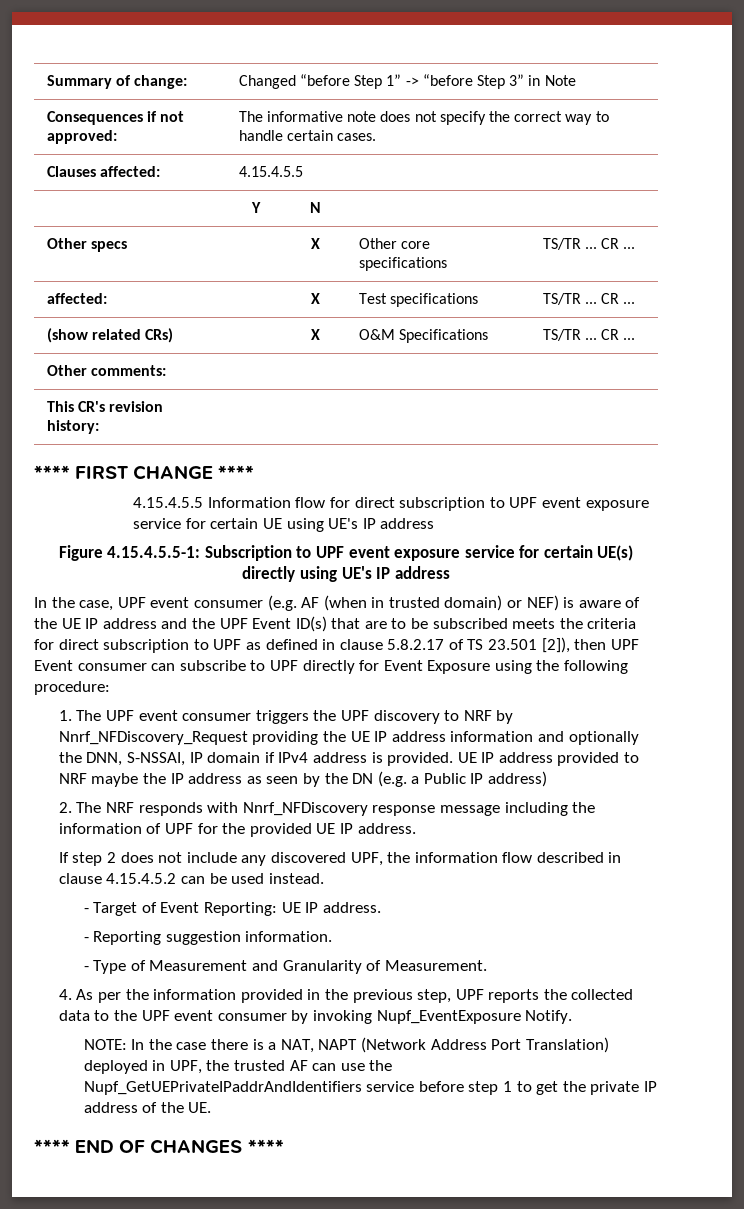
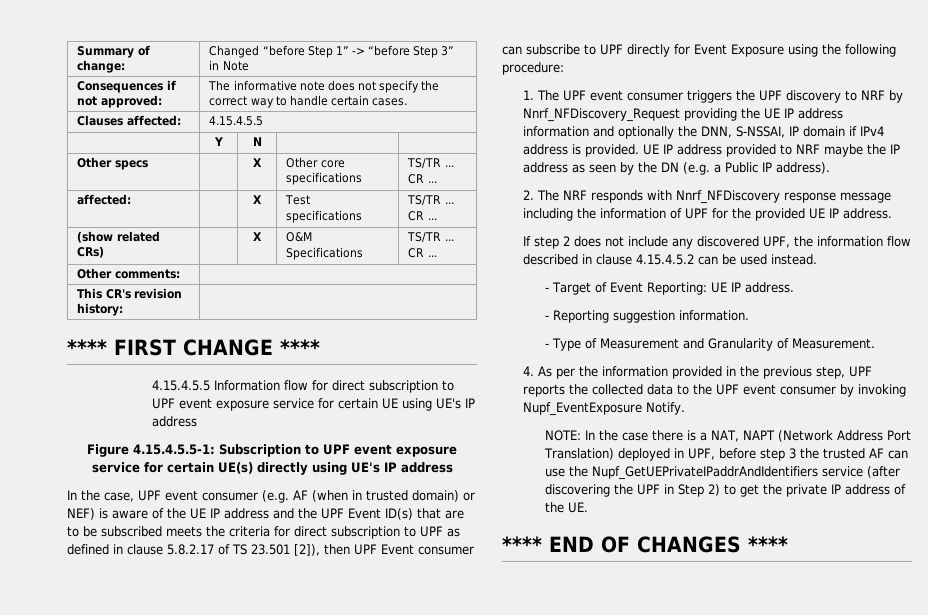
[488,771,548,787] address) -> [776,162,831,174] address).
(202, 1067) none -> [718,448,796,461] before step 3
[418,1081,512,1095] before step 1 -> [866,466,900,478] [544,484,720,497] (after discovering the UPF in Step 2)

